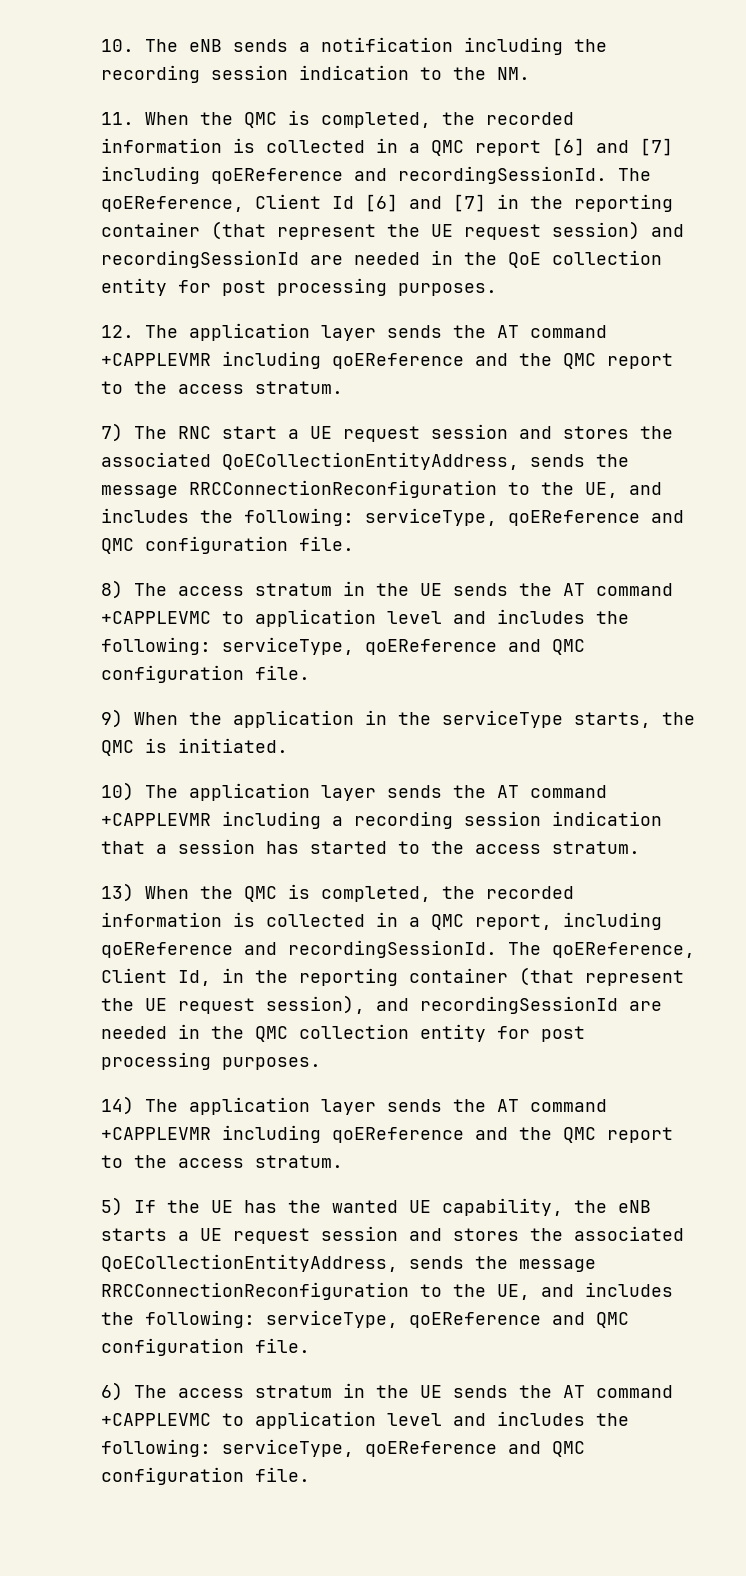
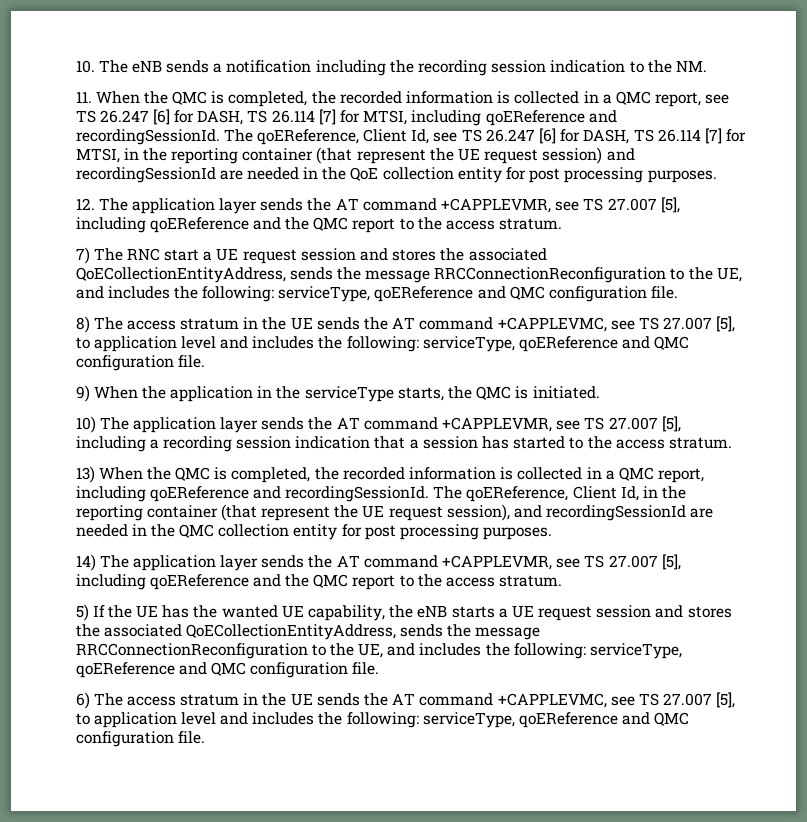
[474,138,673,156] [100,166,651,184] [100,194,486,212] report [6] and [7] including qoEReference and recordingSessionId. The qoEReference, Client Id [6] and [7] -> [655,92,730,107] [75,109,617,126] [75,128,747,145] [75,148,120,163] report, see TS 26.247 [6] for DASH, TS 26.114 [7] for MTSI, including qoEReference and recordingSessionId. The qoEReference, Client Id, see TS 26.247 [6] for DASH, TS 26.114 [7] for MTSI,
[100,353,211,366] +CAPPLEVMR -> [441,197,680,213] +CAPPLEVMR, see TS 27.007 [5],
[100,611,211,624] +CAPPLEVMC -> [497,316,736,332] +CAPPLEVMC, see TS 27.007 [5],
[100,813,211,826] +CAPPLEVMR -> [442,416,681,432] +CAPPLEVMR, see TS 27.007 [5],
[100,1127,211,1140] +CAPPLEVMR -> [442,554,681,570] +CAPPLEVMR, see TS 27.007 [5],
[100,1413,211,1426] +CAPPLEVMC -> [497,692,736,708] +CAPPLEVMC, see TS 27.007 [5],

